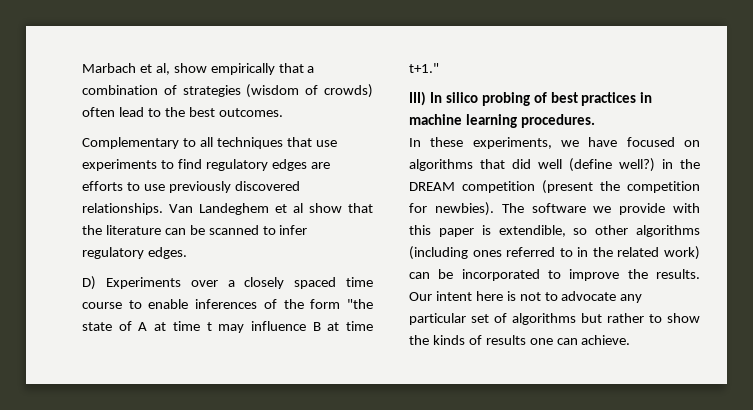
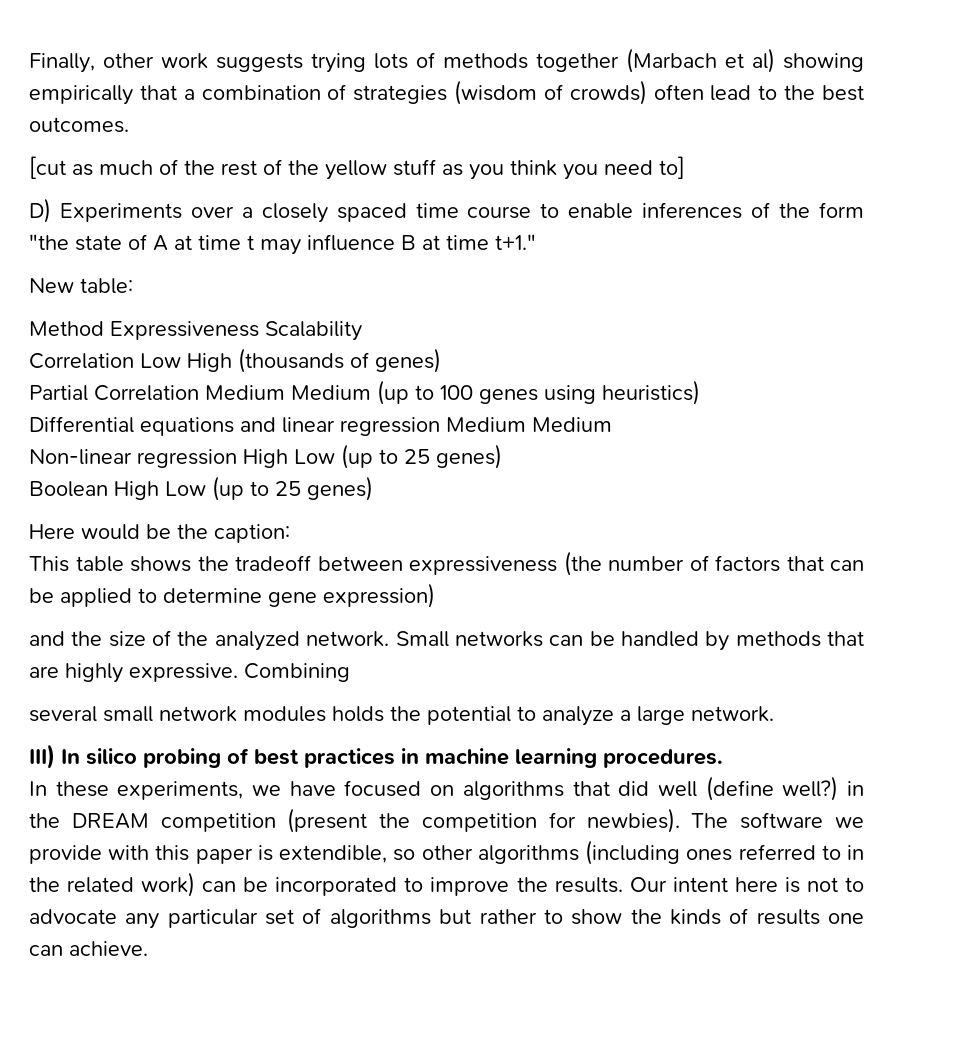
[82,63,207,75] Marbach et al, show -> [29,48,864,73] Finally, other work suggests trying lots of methods together (Marbach et al) showing
[82,137,337,149] [82,159,330,171] [82,181,300,193] [82,203,373,215] [82,225,308,235] [82,247,187,259] Complementary to all techniques that use experiments to find regulatory edges are efforts to use previously discovered relationships. Van Landeghem et al show that the literature can be scanned to infer regulatory edges. -> [29,156,685,180] [cut as much of the rest of the yellow stuff as you think you need to]
(439, 68) none -> [29,278,133,294] [29,321,362,341] [29,348,441,373] [29,380,700,405] [29,416,612,436] [29,444,502,469] [29,476,373,501] [29,524,290,543] [29,551,864,576] [29,583,435,608] [29,630,865,651] [29,663,350,683] [29,706,774,726] // New table: // Method Expressiveness Scalability // Correlation Low High (thousands of genes) // Partial Correlation Medium Medium (up to 100 genes using heuristics) // Differential equations and linear regression Medium Medium // Non-linear regression High Low (up to 25 genes) // Boolean High Low (up to 25 genes) // Here would be the caption: // This table shows the tradeoff between expressiveness (the number of factors that can be applied to determine gene expression) // and the size of the analyzed network. Small networks can be handled by methods that are highly expressive. Combining // several small network modules holds the potential to analyze a large network.

